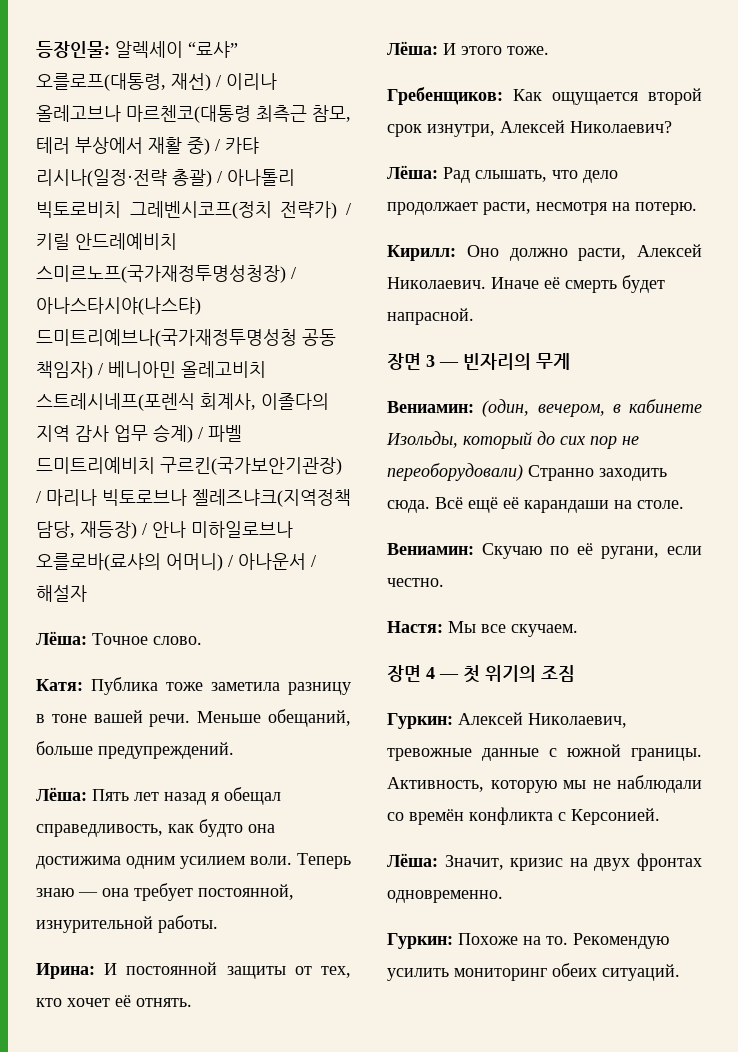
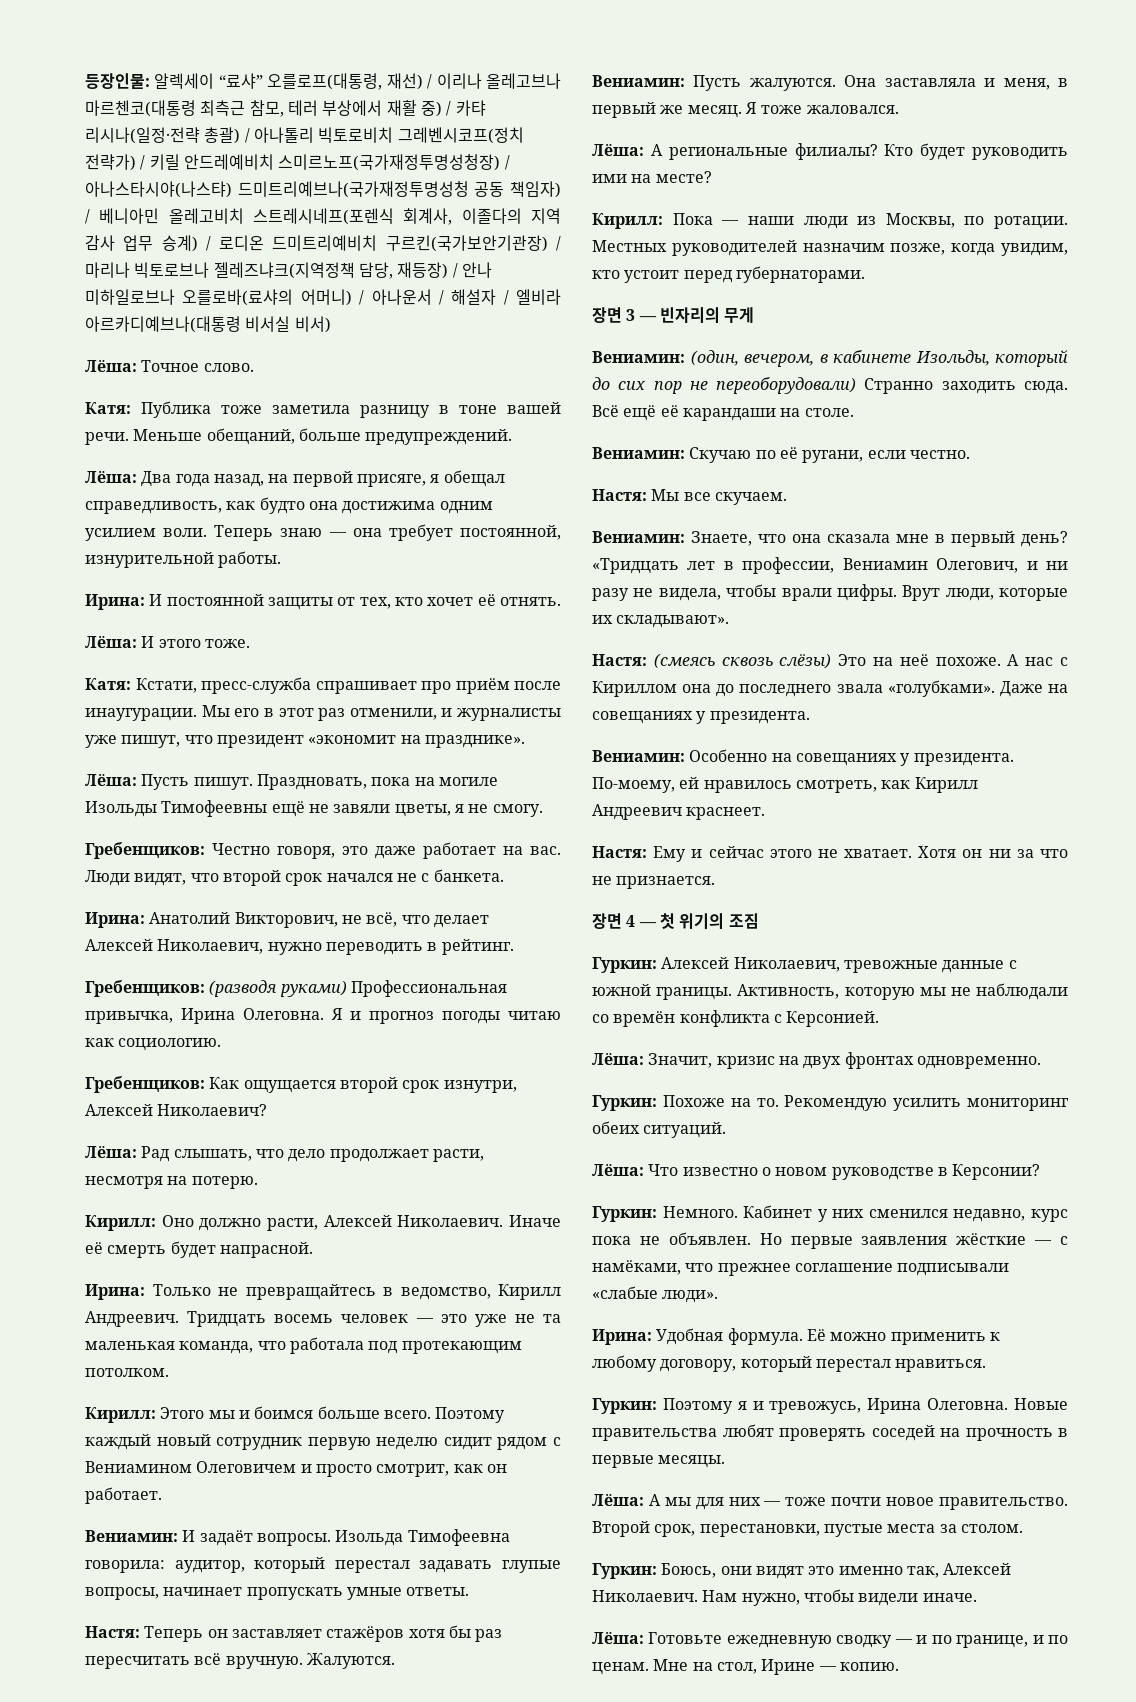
[208,425,242,442] 파벨 -> [219,235,265,251] 로디온
(87, 593) none -> [503,289,561,305] [85,316,331,333] / 엘비라 아르카디예브나(대통령 비서실 비서)
[92,789,206,805] Пять лет назад -> [141,471,426,487] Два года назад, на первой присяге,
(549, 50) none -> [85,677,561,694] [85,705,561,721] [85,735,525,748] [85,773,498,790] [85,800,543,817] [85,842,561,859] [85,869,504,886] [85,912,489,928] [85,939,514,955] [85,980,507,997] [85,1008,561,1024] [85,1038,222,1051] // Катя: Кстати, пресс-служба спрашивает про приём после инаугурации. Мы его в этот раз отменили, и журналисты уже пишут, что президент «экономит на празднике». // Лёша: Пусть пишут. Праздновать, пока на могиле Изольды Тимофеевны ещё не завяли цветы, я не смогу. // Гребенщиков: Честно говоря, это даже работает на вас. Люди видят, что второй срок начался не с банкета. // Ирина: Анатолий Викторович, не всё, что делает Алексей Николаевич, нужно переводить в рейтинг. // Гребенщиков: (разводя руками) Профессиональная привычка, Ирина Олеговна. Я и прогноз погоды читаю как социологию.
(474, 316) none -> [85,1284,561,1300] [85,1311,561,1327] [85,1337,522,1354] [85,1368,169,1377] [85,1406,506,1423] [85,1434,561,1450] [85,1461,507,1477] [85,1487,162,1504] [85,1529,510,1546] [85,1557,561,1573] [85,1587,470,1600] [85,1625,503,1642] [85,1653,395,1669] [592,75,1068,91] [592,102,899,118] [592,143,1068,160] [592,171,712,183] [592,213,1068,229] [592,240,1068,256] [592,266,865,283] // Ирина: Только не превращайтесь в ведомство, Кирилл Андреевич. Тридцать восемь человек — это уже не та маленькая команда, что работала под протекающим потолком. // Кирилл: Этого мы и боимся больше всего. Поэтому каждый новый сотрудник первую неделю сидит рядом с Вениамином Олеговичем и просто смотрит, как он работает. // Вениамин: И задаёт вопросы. Изольда Тимофеевна говорила: аудитор, который перестал задавать глупые вопросы, начинает пропускать умные ответы. // Настя: Теперь он заставляет стажёров хотя бы раз пересчитать всё вручную. Жалуются. // Вениамин: Пусть жалуются. Она заставляла и меня, в первый же месяц. Я тоже жаловался. // Лёша: А региональные филиалы? Кто будет руководить ими на месте? // Кирилл: Пока — наши люди из Москвы, по ротации. Местных руководителей назначим позже, когда увидим, кто устоит перед губернаторами.
(578, 630) none -> [592,531,1068,547] [592,557,1068,574] [592,584,1068,601] [592,615,730,628] [592,653,1068,669] [592,680,1068,697] [592,711,810,724] [592,749,1014,766] [592,777,978,793] [592,804,766,820] [592,846,1068,862] [592,876,716,889] // Вениамин: Знаете, что она сказала мне в первый день? «Тридцать лет в профессии, Вениамин Олегович, и ни разу не видела, чтобы врали цифры. Врут люди, которые их складывают». // Настя: (смеясь сквозь слёзы) Это на неё похоже. А нас с Кириллом она до последнего звала «голубками». Даже на совещаниях у президента. // Вениамин: Особенно на совещаниях у президента. По-моему, ей нравилось смотреть, как Кирилл Андреевич краснеет. // Настя: Ему и сейчас этого не хватает. Хотя он ни за что не признается.
(680, 972) none -> [592,1163,1041,1180] [592,1205,1068,1222] [592,1232,1068,1249] [592,1260,1010,1276] [592,1286,719,1303] [592,1328,1000,1345] [592,1355,987,1372] [592,1398,1068,1414] [592,1424,1068,1441] [592,1455,726,1468] [592,1493,1068,1510] [592,1521,1023,1537] [592,1563,1012,1579] [592,1589,977,1606] [592,1631,1068,1648] [592,1659,899,1675] // Лёша: Что известно о новом руководстве в Керсонии? // Гуркин: Немного. Кабинет у них сменился недавно, курс пока не объявлен. Но первые заявления жёсткие — с намёками, что прежнее соглашение подписывали «слабые люди». // Ирина: Удобная формула. Её можно применить к любому договору, который перестал нравиться. // Гуркин: Поэтому я и тревожусь, Ирина Олеговна. Новые правительства любят проверять соседей на прочность в первые месяцы. // Лёша: А мы для них — тоже почти новое правительство. Второй срок, перестановки, пустые места за столом. // Гуркин: Боюсь, они видят это именно так, Алексей Николаевич. Нам нужно, чтобы видели иначе. // Лёша: Готовьте ежедневную сводку — и по границе, и по ценам. Мне на стол, Ирине — копию.

